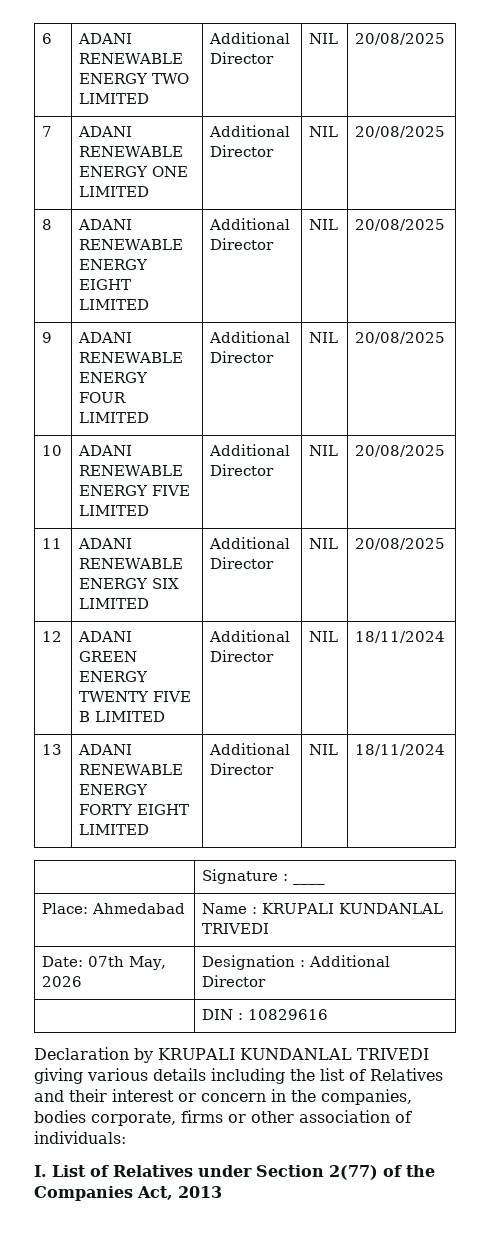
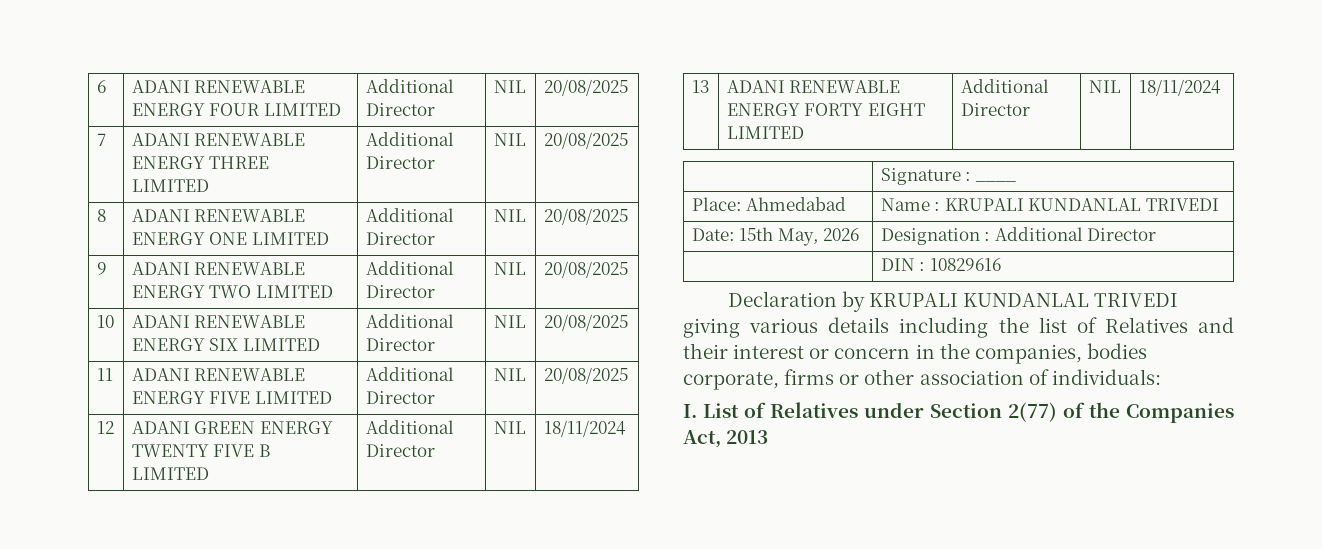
(53, 38) none -> [131,80,306,93] [131,103,341,116] [365,79,454,93] [365,103,435,116] [493,80,526,93] [543,79,628,96] [96,133,106,146] [131,133,306,146] [131,156,270,169] [131,179,209,192] [365,132,454,146] [365,156,435,169] [493,133,526,146] [543,132,628,149] [96,209,106,222] [131,209,306,222] [131,232,329,245] [365,208,454,222] [365,232,435,245] [493,209,526,222] [543,208,628,225] [96,262,107,275] | ADANI RENEWABLE ENERGY FOUR LIMITED | Additional Director | NIL | 20/08/2025 // 7 | ADANI RENEWABLE ENERGY THREE LIMITED | Additional Director | NIL | 20/08/2025 // 8 | ADANI RENEWABLE ENERGY ONE LIMITED | Additional Director | NIL | 20/08/2025 // 9
[42,126,53,137] [78,126,133,137] [79,146,184,157] [79,166,189,177] [79,186,150,197] [209,125,291,137] [210,145,275,157] [309,126,339,137] [355,126,446,138] [42,219,53,230] [78,219,133,230] [79,239,184,250] [79,259,149,270] [79,279,132,290] [79,299,150,310] [209,218,291,230] [210,238,275,250] [309,219,339,230] [355,219,446,231] [42,332,53,343] [78,332,133,343] [79,352,184,363] [79,372,149,383] [79,392,127,403] [79,412,150,423] [209,331,291,343] [210,351,275,363] [309,332,339,343] [355,332,446,344] // 7 | ADANI RENEWABLE ENERGY ONE LIMITED | Additional Director | NIL | 20/08/2025 // 8 | ADANI RENEWABLE ENERGY EIGHT LIMITED | Additional Director | NIL | 20/08/2025 // 9 | ADANI RENEWABLE ENERGY FOUR LIMITED | Additional Director | NIL | 20/08/2025 -> (628, 269) none
[152,485,191,496] FIVE -> [209,338,239,351] SIX
[152,578,180,589] SIX -> [209,391,251,404] FIVE
[88,956,125,967] 07th -> [739,227,774,241] 15th

